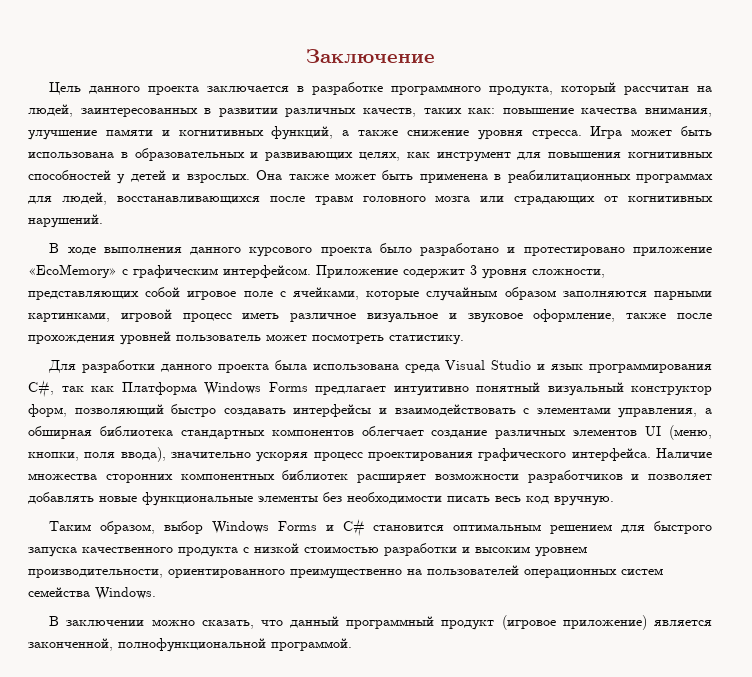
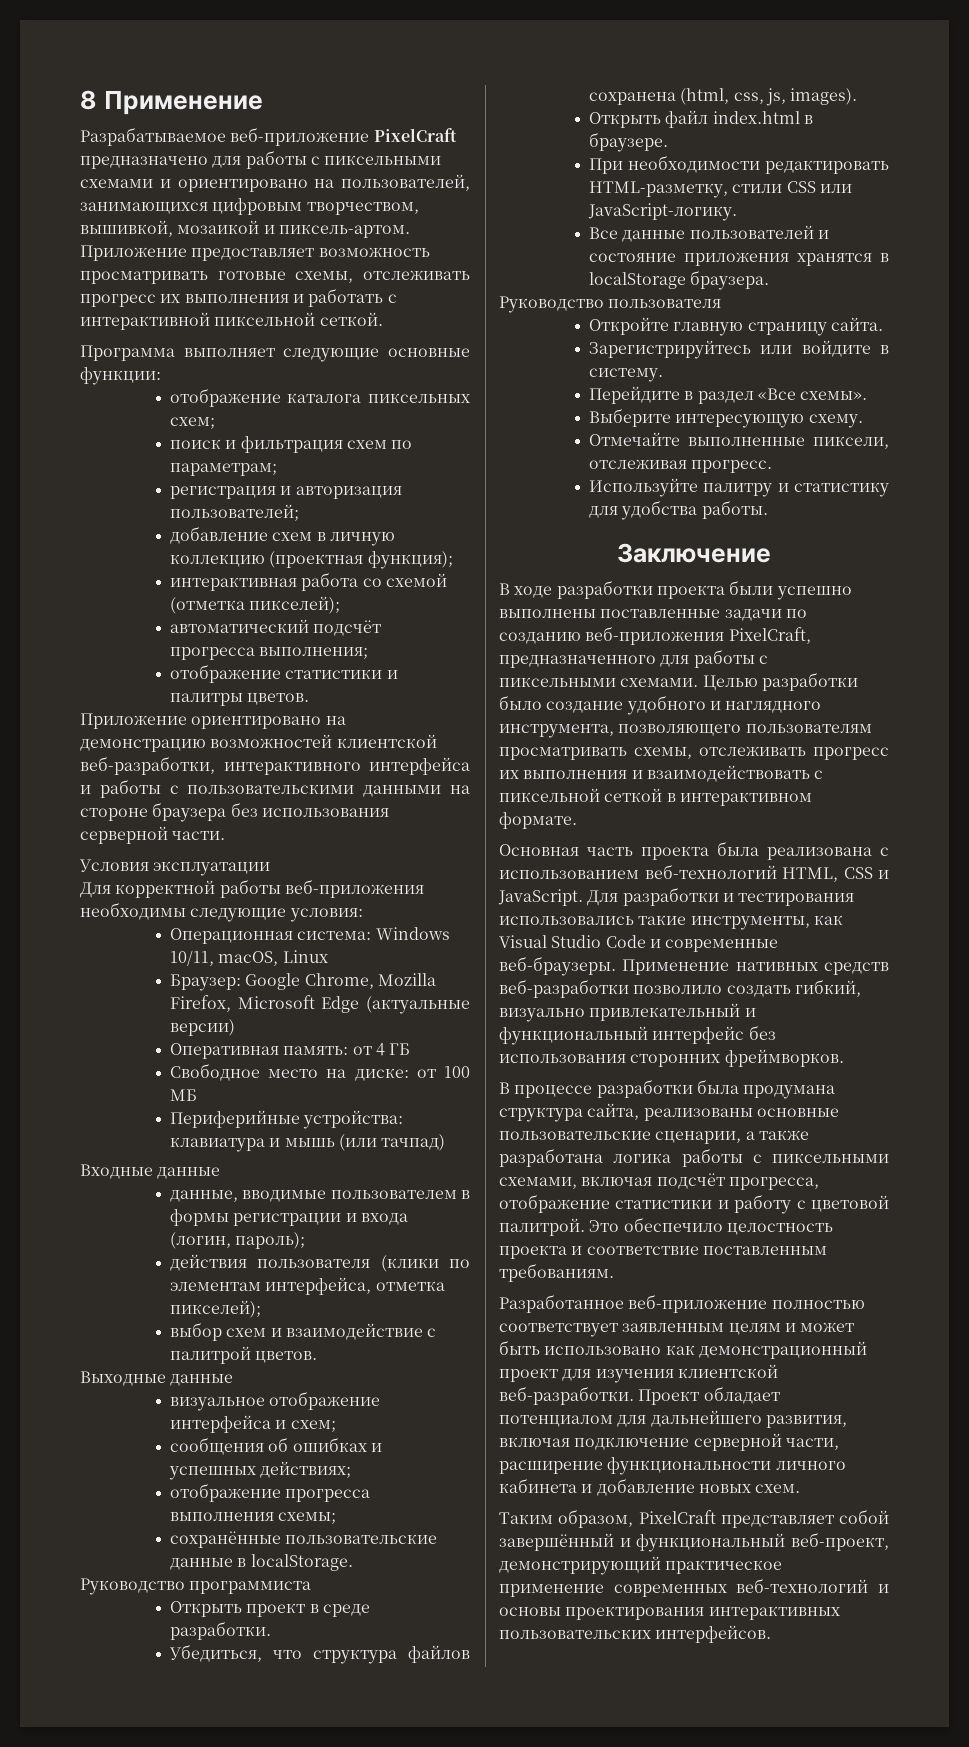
[305,49,435,64] [49,82,712,96] [28,104,713,117] [28,126,713,140] [28,148,713,162] [28,170,714,184] [28,192,713,205] [28,214,103,228] [49,243,713,257] [28,264,605,279] [28,287,712,301] [28,309,712,323] [28,331,464,345] [48,360,712,373] [28,380,712,398] [28,404,713,418] [28,425,713,440] [28,447,712,462] [28,470,712,483] [28,492,614,506] [49,519,712,537] [28,543,587,557] [28,565,663,579] [28,587,156,600] [49,615,712,630] [28,638,352,652] Заключение // Цель данного проекта заключается в разработке программного продукта, который рассчитан на людей, заинтересованных в развитии различных качеств, таких как: повышение качества внимания, улучшение памяти и когнитивных функций, а также снижение уровня стресса. Игра может быть использована в образовательных и развивающих целях, как инструмент для повышения когнитивных способностей у детей и взрослых. Она также может быть применена в реабилитационных программах для людей, восстанавливающихся после травм головного мозга или страдающих от когнитивных нарушений. // В ходе выполнения данного курсового проекта было разработано и протестировано приложение «EcoMemory» с графическим интерфейсом. Приложение содержит 3 уровня сложности, представляющих собой игровое поле с ячейками, которые случайным образом заполняются парными картинками, игровой процесс иметь различное визуальное и звуковое оформление, также после прохождения уровней пользователь может посмотреть статистику. // Для разработки данного проекта была использована среда Visual Studio и язык программирования C#, так как Платформа Windows Forms предлагает интуитивно понятный визуальный конструктор форм, позволяющий быстро создавать интерфейсы и взаимодействовать с элементами управления, а обширная библиотека стандартных компонентов облегчает создание различных элементов UI (меню, кнопки, поля ввода), значительно ускоряя процесс проектирования графического интерфейса. Наличие множества сторонних компонентных библиотек расширяет возможности разработчиков и позволяет добавлять новые функциональные элементы без необходимости писать весь код вручную. // Таким образом, выбор Windows Forms и C# становится оптимальным решением для быстрого запуска качественного продукта с низкой стоимостью разработки и высоким уровнем производительности, ориентированного преимущественно на пользователей операционных систем семейства Windows. // В заключении можно сказать, что данный программный продукт (игровое приложение) является законченной, полнофункциональной программой. -> [80,90,264,115] [80,127,457,146] [80,150,442,169] [80,174,470,192] [80,198,419,215] [80,220,410,238] [80,245,430,261] [80,270,471,284] [80,288,397,307] [80,312,383,330] [80,345,471,362] [80,367,161,385] [169,388,470,407] [169,417,215,429] [169,436,413,453] [169,463,277,476] [169,486,402,499] [169,504,299,521] [169,526,395,546] [169,551,453,569] [169,572,447,591] [169,596,341,614] [169,619,382,636] [169,647,369,660] [169,664,398,683] [169,693,310,706] [80,713,346,729] [80,734,437,752] [80,756,470,775] [80,779,471,798] [80,802,389,822] [80,826,226,844] [79,859,271,876] [80,879,424,898] [80,902,363,922] [169,927,450,944] [169,950,328,966] [169,973,436,991] [169,995,471,1014] [169,1019,235,1036] [169,1043,411,1059] [169,1063,470,1081] [169,1089,197,1101] [169,1110,404,1129] [169,1134,446,1152] [80,1164,221,1179] [169,1190,470,1202] [169,1209,408,1226] [169,1232,306,1249] [169,1254,470,1272] [169,1277,445,1295] [169,1300,261,1318] [169,1322,437,1341] [169,1346,318,1364] [80,1371,234,1386] [169,1391,381,1411] [169,1415,336,1433] [169,1437,382,1455] [168,1461,352,1480] [169,1483,371,1502] [169,1512,337,1524] [169,1531,438,1548] [169,1554,353,1571] [80,1578,312,1595] [169,1601,370,1617] [169,1621,271,1640] [168,1644,470,1664] [588,88,858,106] [588,110,813,128] [588,132,668,152] [588,155,889,174] [588,181,852,198] [587,203,737,221] [588,225,829,242] [588,252,889,266] [588,270,770,290] [499,296,722,313] [588,317,883,336] [588,340,889,359] [588,368,663,382] [588,386,868,404] [588,408,863,428] [588,432,889,449] [588,459,773,473] [588,478,889,497] [588,500,768,520] [617,543,771,563] [499,580,852,600] [499,609,807,621] [499,626,811,645] [499,649,768,668] [499,672,858,691] [499,695,822,715] [499,724,872,738] [499,746,889,760] [499,765,824,782] [499,788,812,806] [499,812,577,829] [499,841,889,860] [499,864,889,882] [498,887,855,906] [499,915,843,930] [499,935,779,952] [499,956,889,976] [499,979,861,998] [499,1003,756,1022] [499,1025,776,1045] [499,1049,844,1067] [499,1079,836,1099] [499,1103,839,1122] [499,1130,809,1144] [499,1148,889,1167] [499,1173,819,1190] [499,1194,890,1214] [499,1217,833,1236] [499,1245,827,1259] [499,1263,614,1282] [499,1294,865,1313] [499,1322,855,1337] [499,1340,867,1359] [499,1364,778,1383] [499,1386,780,1405] [499,1410,847,1428] [499,1433,839,1451] [499,1457,846,1475] [499,1478,801,1496] [499,1509,889,1528] [499,1532,889,1552] [499,1556,783,1575] [499,1578,889,1597] [499,1606,840,1620] [499,1625,772,1643] 8 Применение // Разрабатываемое веб-приложение PixelCraft предназначено для работы с пиксельными схемами и ориентировано на пользователей, занимающихся цифровым творчеством, вышивкой, мозаикой и пиксель-артом. Приложение предоставляет возможность просматривать готовые схемы, отслеживать прогресс их выполнения и работать с интерактивной пиксельной сеткой. // Программа выполняет следующие основные функции: // отображение каталога пиксельных схем; // поиск и фильтрация схем по параметрам; // регистрация и авторизация пользователей; // добавление схем в личную коллекцию (проектная функция); // интерактивная работа со схемой (отметка пикселей); // автоматический подсчёт прогресса выполнения; // отображение статистики и палитры цветов. // Приложение ориентировано на демонстрацию возможностей клиентской веб-разработки, интерактивного интерфейса и работы с пользовательскими данными на стороне браузера без использования серверной части. // Условия эксплуатации // Для корректной работы веб-приложения необходимы следующие условия: // Операционная система: Windows 10/11, macOS, Linux // Браузер: Google Chrome, Mozilla Firefox, Microsoft Edge (актуальные версии) // Оперативная память: от 4 ГБ // Свободное место на диске: от 100 МБ // Периферийные устройства: клавиатура и мышь (или тачпад) // Входные данные // данные, вводимые пользователем в формы регистрации и входа (логин, пароль); // действия пользователя (клики по элементам интерфейса, отметка пикселей); // выбор схем и взаимодействие с палитрой цветов. // Выходные данные // визуальное отображение интерфейса и схем; // сообщения об ошибках и успешных действиях; // отображение прогресса выполнения схемы; // сохранённые пользовательские данные в localStorage. // Руководство программиста // Открыть проект в среде разработки. // Убедиться, что структура файлов сохранена (html, css, js, images). // Открыть файл index.html в браузере. // При необходимости редактировать HTML-разметку, стили CSS или JavaScript-логику. // Все данные пользователей и состояние приложения хранятся в localStorage браузера. // Руководство пользователя // Откройте главную страницу сайта. // Зарегистрируйтесь или войдите в систему. // Перейдите в раздел «Все схемы». // Выберите интересующую схему. // Отмечайте выполненные пиксели, отслеживая прогресс. // Используйте палитру и статистику для удобства работы. // Заключение // В ходе разработки проекта были успешно выполнены поставленные задачи по созданию веб-приложения PixelCraft, предназначенного для работы с пиксельными схемами. Целью разработки было создание удобного и наглядного инструмента, позволяющего пользователям просматривать схемы, отслеживать прогресс их выполнения и взаимодействовать с пиксельной сеткой в интерактивном формате. // Основная часть проекта была реализована с использованием веб-технологий HTML, CSS и JavaScript. Для разработки и тестирования использовались такие инструменты, как Visual Studio Code и современные веб-браузеры. Применение нативных средств веб-разработки позволило создать гибкий, визуально привлекательный и функциональный интерфейс без использования сторонних фреймворков. // В процессе разработки была продумана структура сайта, реализованы основные пользовательские сценарии, а также разработана логика работы с пиксельными схемами, включая подсчёт прогресса, отображение статистики и работу с цветовой палитрой. Это обеспечило целостность проекта и соответствие поставленным требованиям. // Разработанное веб-приложение полностью соответствует заявленным целям и может быть использовано как демонстрационный проект для изучения клиентской веб-разработки. Проект обладает потенциалом для дальнейшего развития, включая подключение серверной части, расширение функциональности личного кабинета и добавление новых схем. // Таким образом, PixelCraft представляет собой завершённый и функциональный веб-проект, демонстрирующий практическое применение современных веб-технологий и основы проектирования интерактивных пользовательских интерфейсов.

